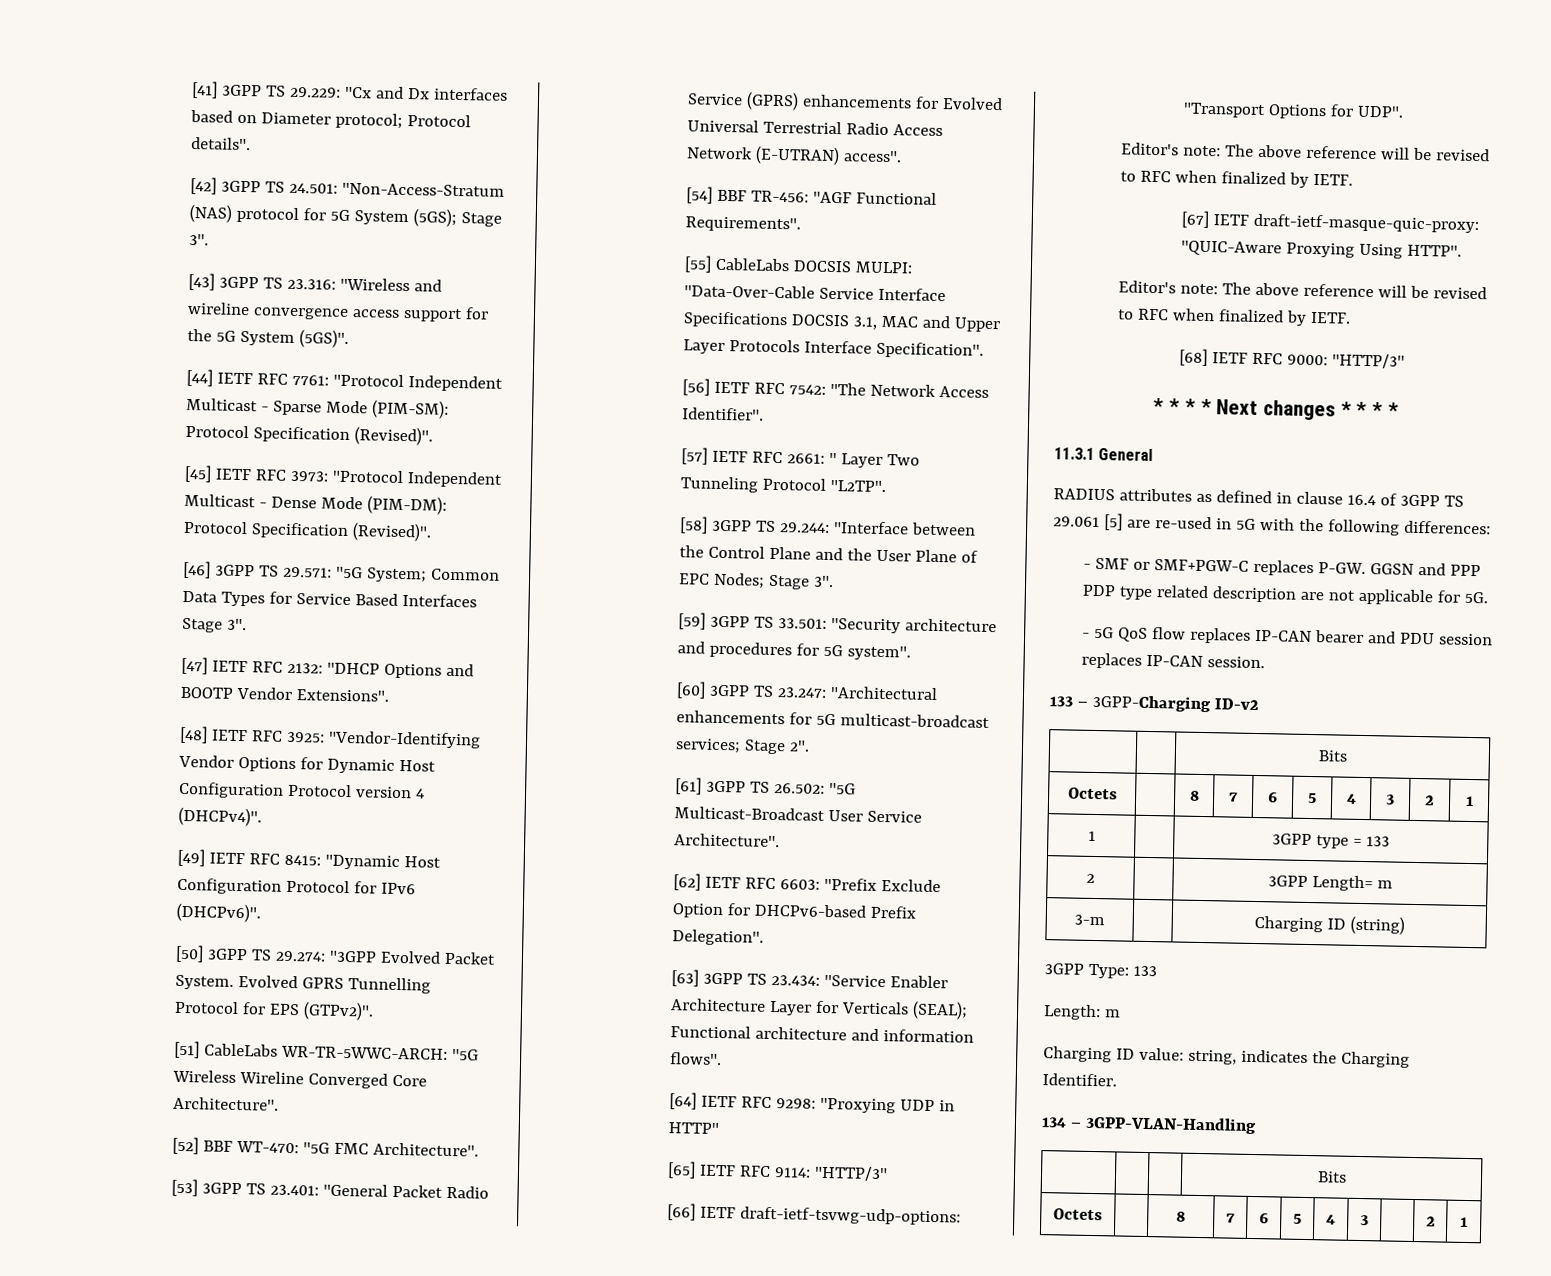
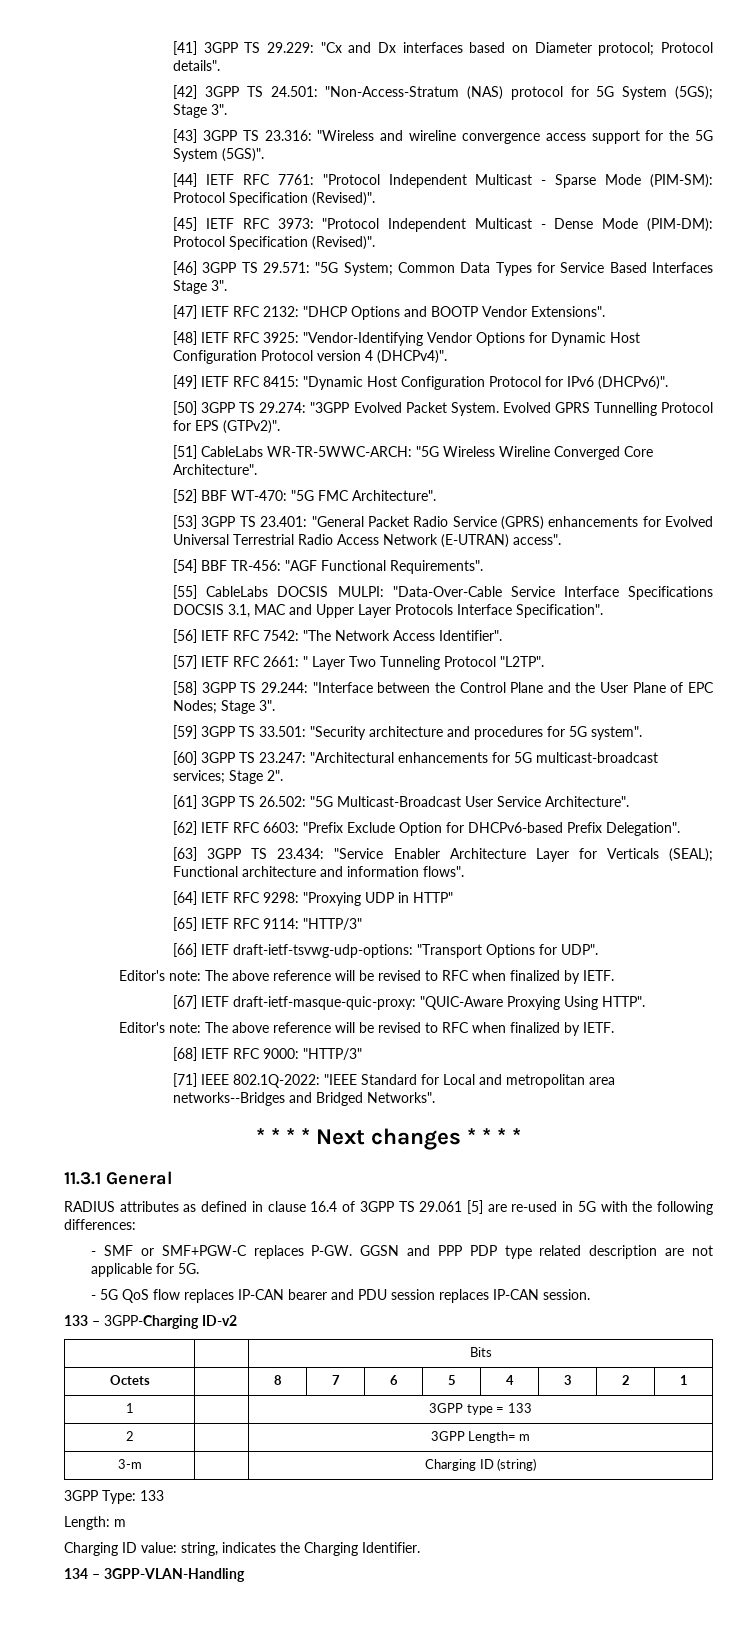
(1405, 361) none -> [173,1073,616,1088] [173,1092,436,1106] // [71] IEEE 802.1Q-2022: "IEEE Standard for Local and metropolitan area networks--Bridges and Bridged Networks".
[1316,1171,1347,1183] [1053,1208,1103,1221] [1176,1211,1186,1222] [1226,1213,1235,1223] [1259,1213,1269,1224] [1293,1213,1302,1224] [1326,1214,1336,1225] [1360,1215,1369,1226] [1425,1216,1436,1227] [1460,1216,1468,1228] // | | | Bits // Octets | | 8 | 7 | 6 | 5 | 4 | 3 | | 2 | 1 -> (245, 1575) none

